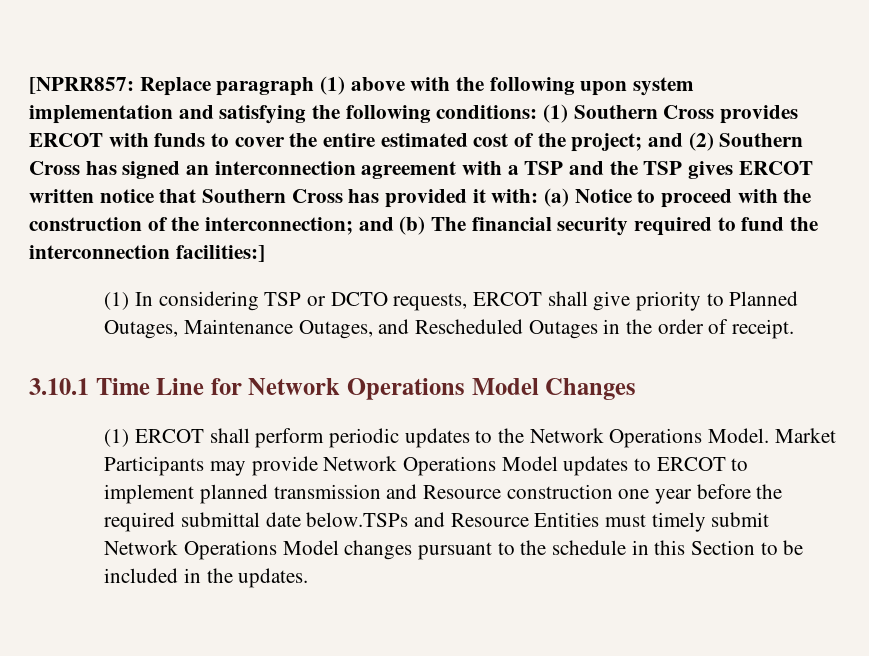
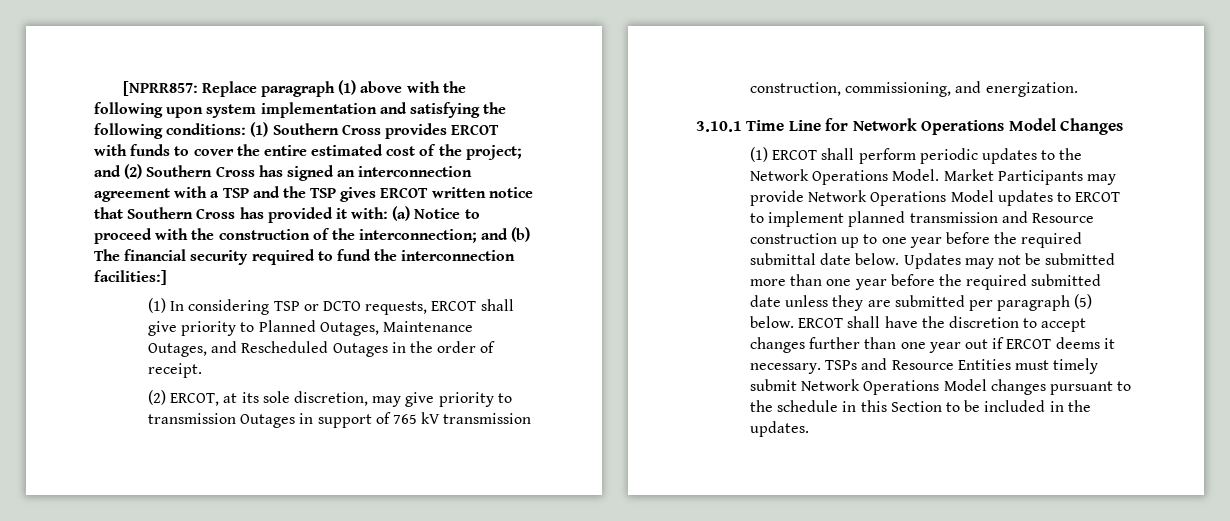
(794, 329) none -> [148,390,512,407] [148,412,532,428] [750,81,1078,97] // (2) ERCOT, at its sole discretion, may give priority to transmission Outages in support of 765 kV transmission construction, commissioning, and energization.
(613, 491) none -> [841,234,878,248] up to
[306,512,409,527] below.TSPs -> [855,253,1116,269] [750,274,1102,290] [750,294,1093,311] [750,316,1087,332] [750,337,1115,353] [750,360,858,374] below. Updates may not be submitted more than one year before the required submitted date unless they are submitted per paragraph (5) below. ERCOT shall have the discretion to accept changes further than one year out if ERCOT deems it necessary. TSPs

